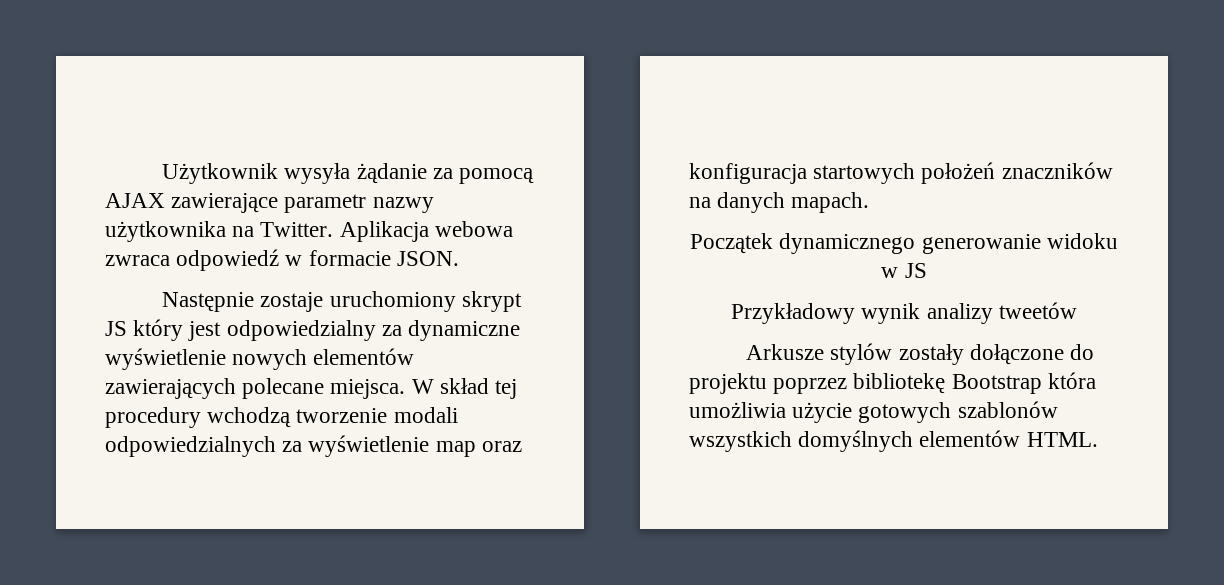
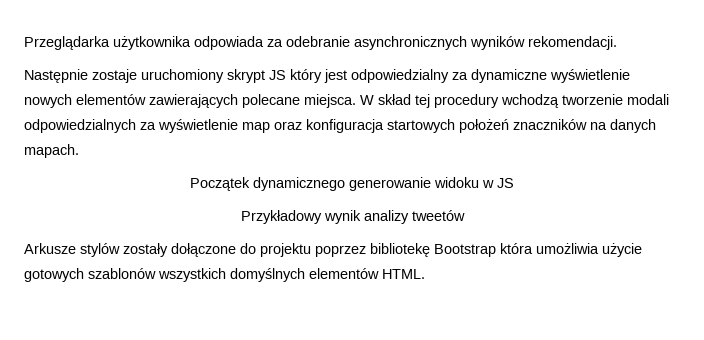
[162,163,534,184] [105,193,434,213] [105,221,513,242] [105,249,459,271] Użytkownik wysyła żądanie za pomocą AJAX zawierające parametr nazwy użytkownika na Twitter. Aplikacja webowa zwraca odpowiedź w formacie JSON. -> [24,36,617,50] Przeglądarka użytkownika odpowiada za odebranie asynchronicznych wyników rekomendacji.

